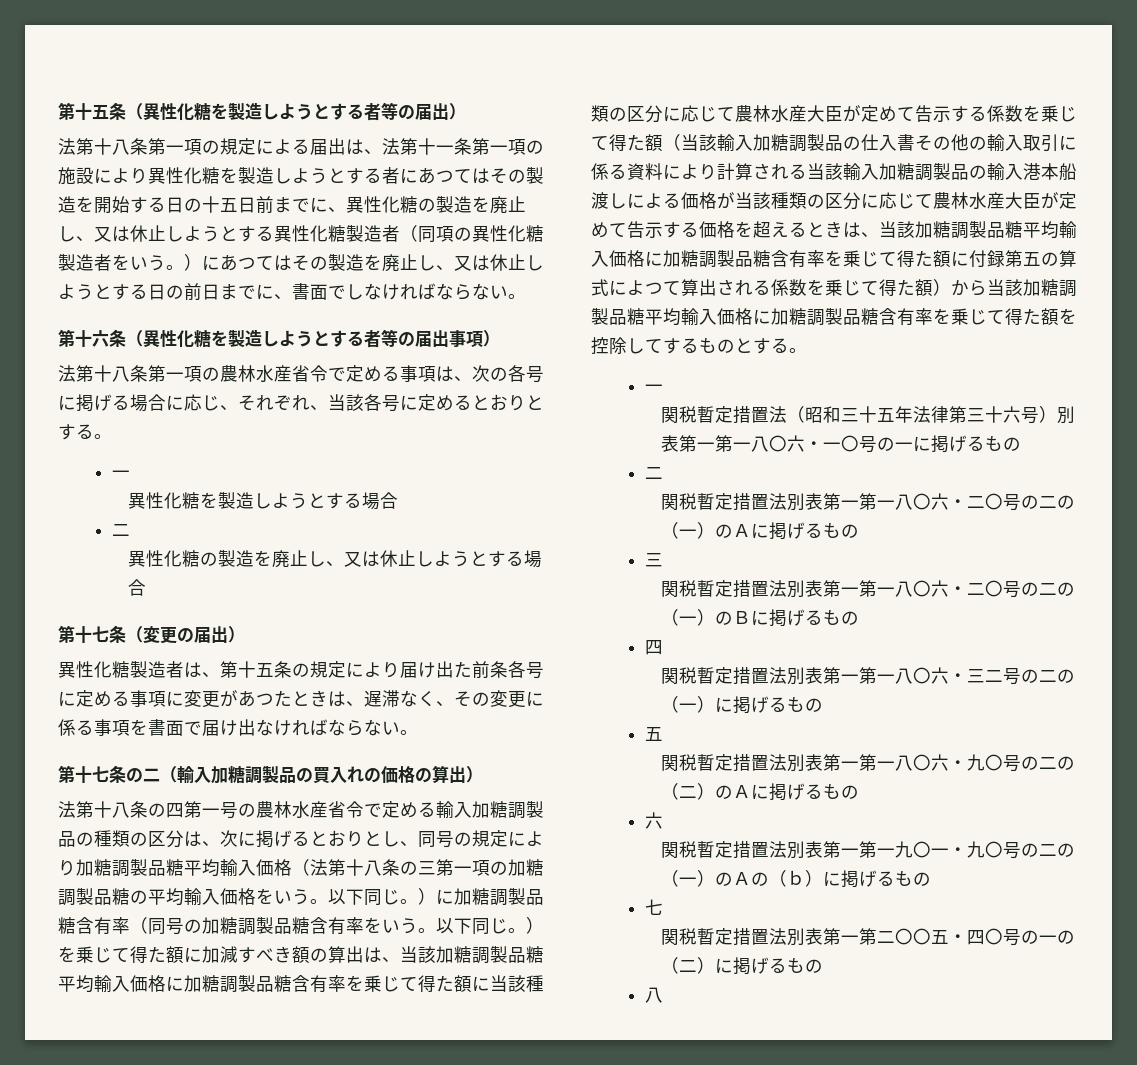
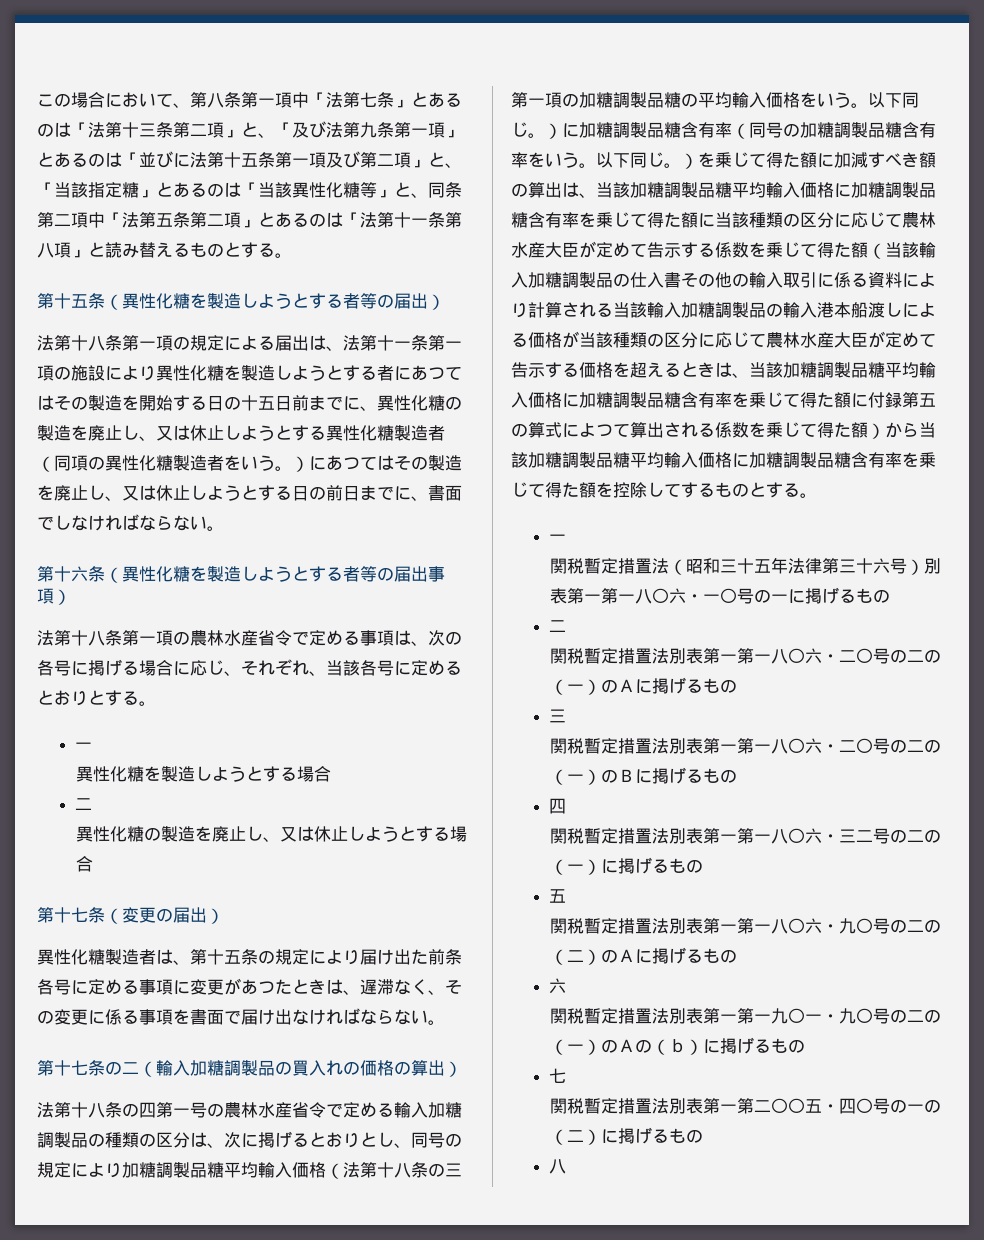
(58, 111) none -> [37,92,462,108] [37,121,462,138] [37,151,462,168] [37,182,462,198] [37,212,462,228] [37,242,292,258] この場合において、第八条第一項中「法第七条」とあるのは「法第十三条第二項」と、「及び法第九条第一項」とあるのは「並びに法第十五条第一項及び第二項」と、「当該指定糖」とあるのは「当該異性化糖等」と、同条第二項中「法第五条第二項」とあるのは「法第十一条第八項」と読み替えるものとする。 //

